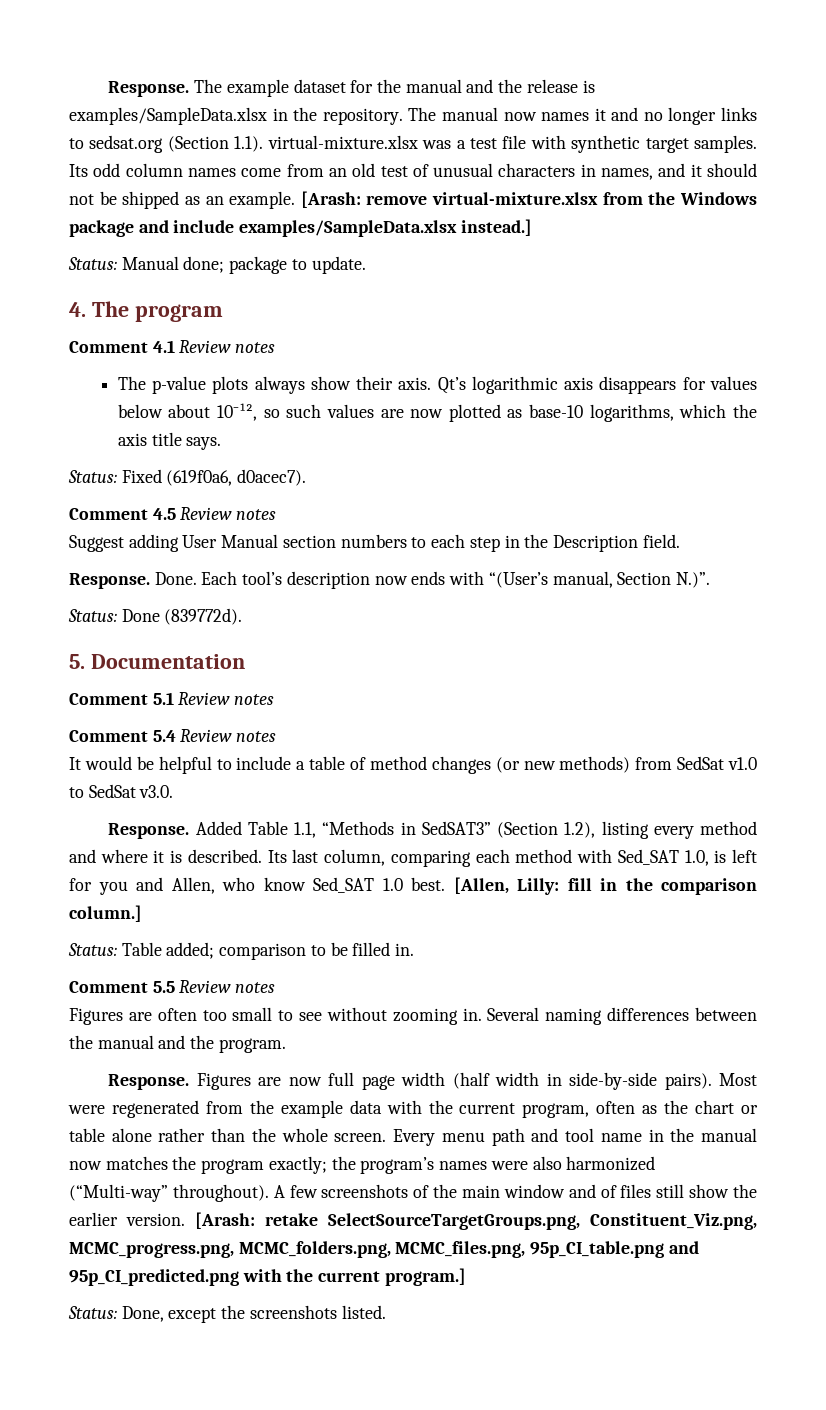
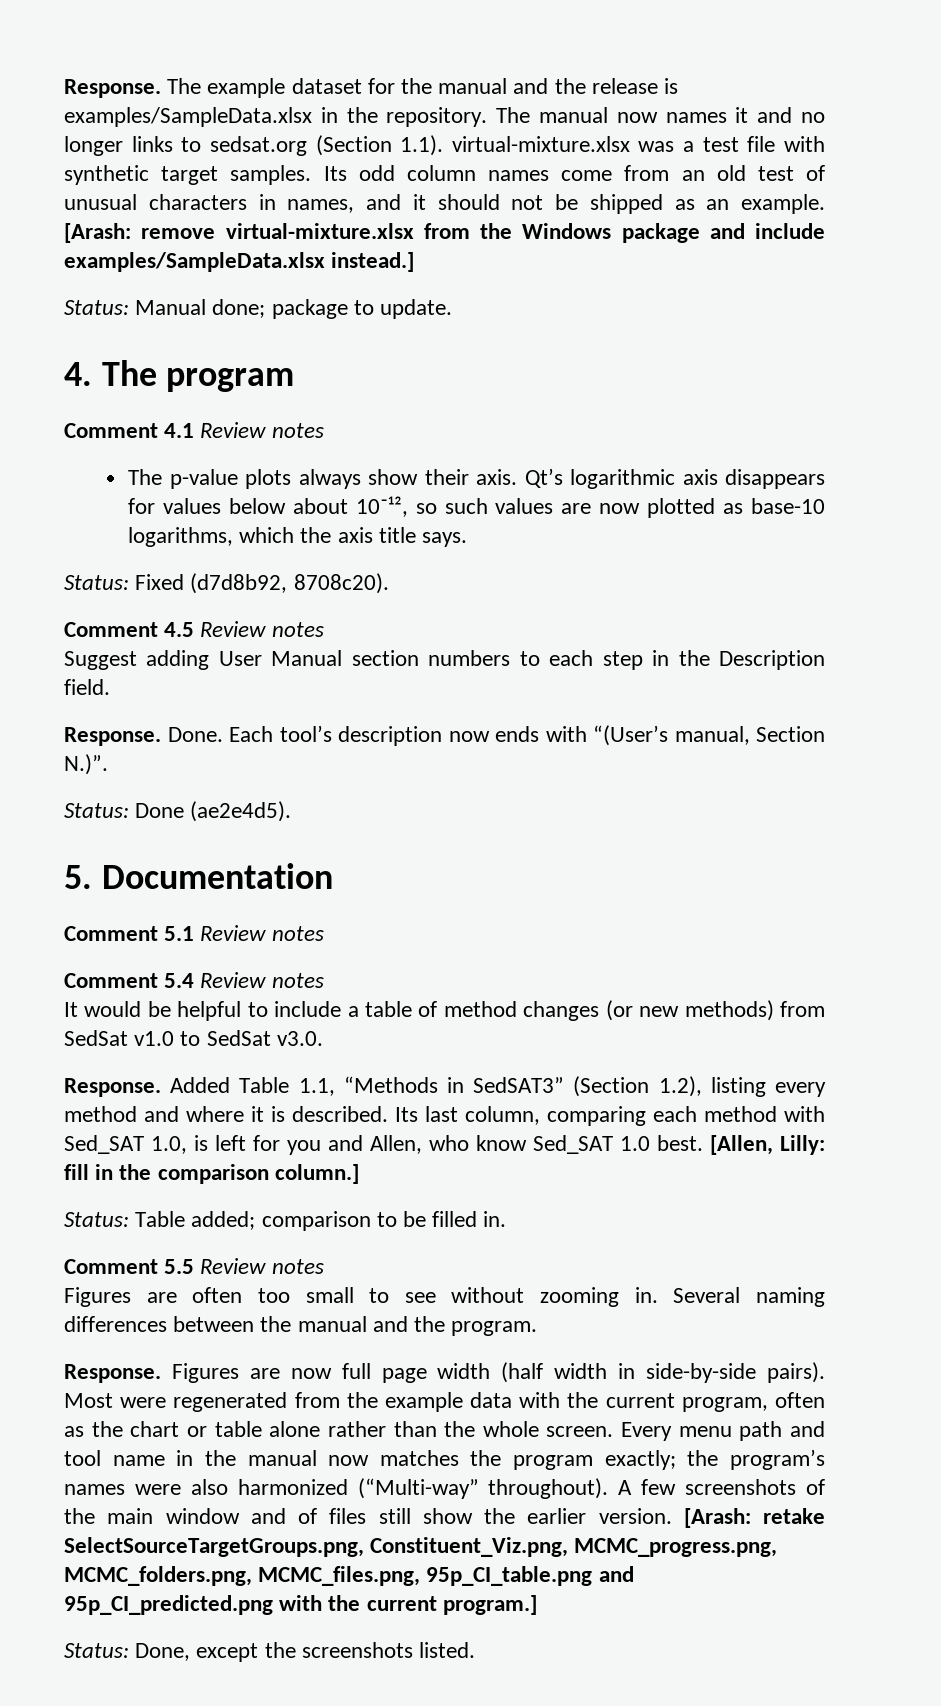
[166,469,307,486] (619f0a6, d0acec7). -> [190,573,389,594] (d7d8b92, 8708c20).
[164,608,243,625] (839772d). -> [190,801,292,822] (ae2e4d5).

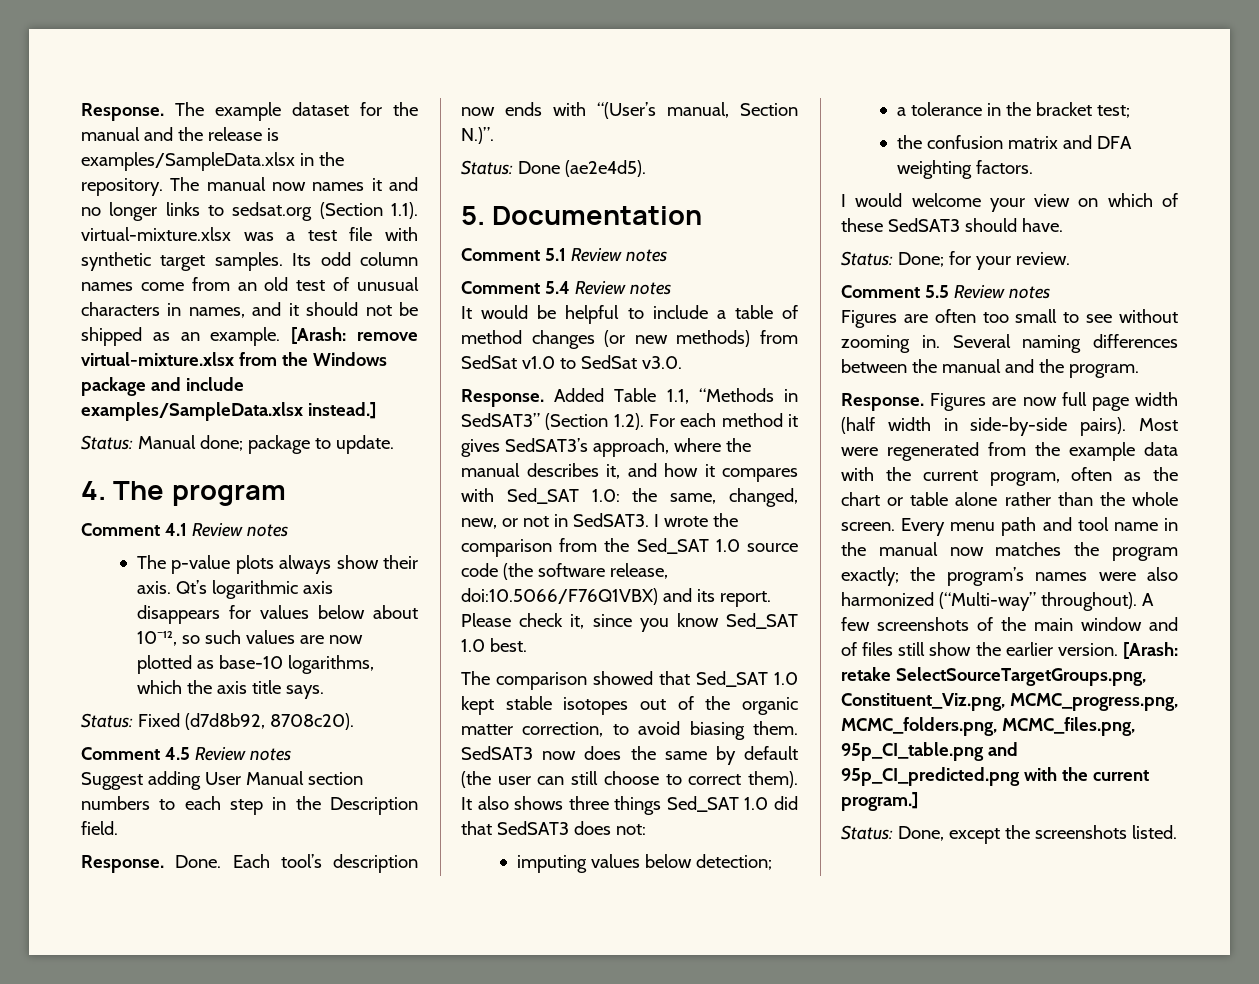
[658,1076,826,1097] [64,1106,825,1126] [64,1135,825,1155] [64,1164,359,1184] [64,1211,507,1231] 1.2), listing every method and where it is described. Its last column, comparing each method with Sed_SAT 1.0, is left for you and Allen, who know Sed_SAT 1.0 best. [Allen, Lilly: fill in the comparison column.] // Status: Table added; comparison to be filled in. -> [613,413,798,430] [461,438,751,457] [461,463,798,482] [461,488,798,507] [461,513,738,529] [461,538,798,557] [461,563,668,580] [461,588,771,607] [461,613,799,632] [461,638,527,652] [461,671,798,690] [461,696,798,715] [461,721,798,740] [461,746,798,765] [461,771,798,788] [461,796,798,815] [461,821,646,835] [516,854,772,873] [896,102,1130,118] [896,135,1132,149] [896,160,1033,179] [841,193,1178,212] [841,218,1063,232] [841,251,1070,270] 1.2). For each method it gives SedSAT3’s approach, where the manual describes it, and how it compares with Sed_SAT 1.0: the same, changed, new, or not in SedSAT3. I wrote the comparison from the Sed_SAT 1.0 source code (the software release, doi:10.5066/F76Q1VBX) and its report. Please check it, since you know Sed_SAT 1.0 best. // The comparison showed that Sed_SAT 1.0 kept stable isotopes out of the organic matter correction, to avoid biasing them. SedSAT3 now does the same by default (the user can still choose to correct them). It also shows three things Sed_SAT 1.0 did that SedSAT3 does not: // imputing values below detection; // a tolerance in the bracket test; // the confusion matrix and DFA weighting factors. // I would welcome your view on which of these SedSAT3 should have. // Status: Done; for your review.

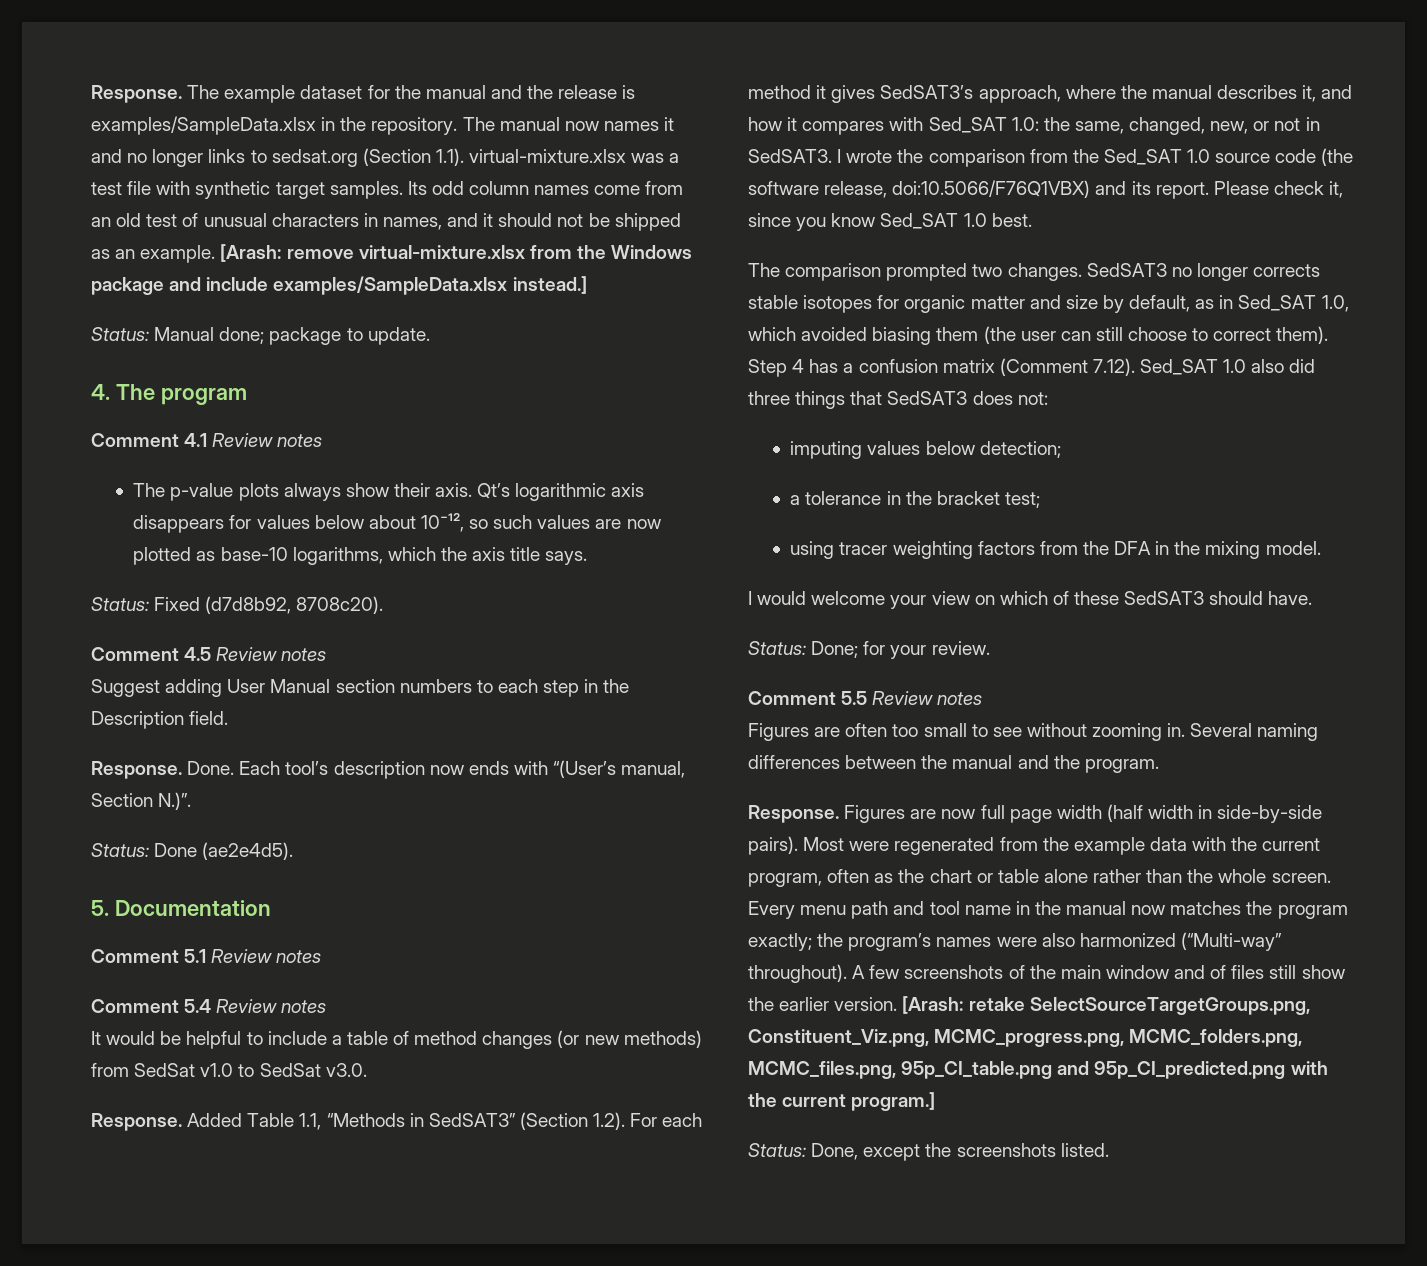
[593,671,798,687] [461,696,798,715] [461,721,798,740] [461,746,798,765] showed that Sed_SAT 1.0 kept stable isotopes out of the organic matter correction, to avoid biasing them. SedSAT3 now does the same by default -> [886,263,1321,281] [748,295,1349,313] [748,327,979,345] prompted two changes. SedSAT3 no longer corrects stable isotopes for organic matter and size by default, as in Sed_SAT 1.0, which avoided biasing them
[461,796,798,815] It also shows three things Sed_SAT 1.0 did -> [748,358,1316,377] [748,391,846,409] Step 4 has a confusion matrix (Comment 7.12). Sed_SAT 1.0 also did three things
[896,135,1132,149] [896,160,1033,179] the confusion matrix and DFA weighting factors. -> [790,541,1321,559] using tracer weighting factors from the DFA in the mixing model.

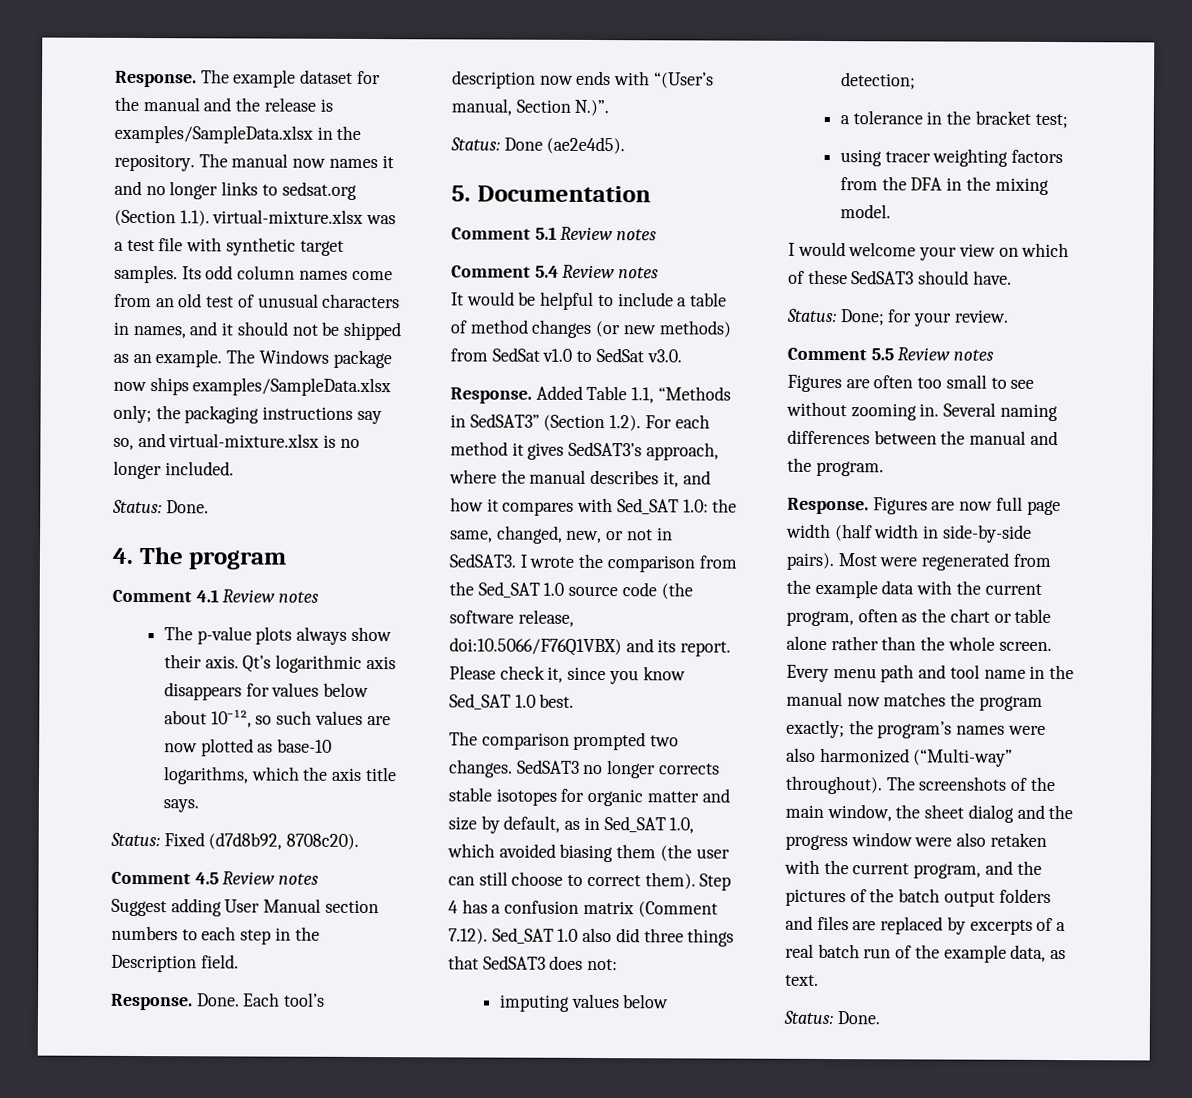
[220,244,693,262] [91,276,587,295] [91,327,430,345] [Arash: remove virtual-mixture.xlsx from the Windows package and include examples/SampleData.xlsx instead.] // Status: Manual done; package to update. -> [226,349,392,369] [113,377,392,397] [113,404,382,425] [113,432,360,450] [113,460,234,480] [112,499,209,514] The Windows package now ships examples/SampleData.xlsx only; the packaging instructions say so, and virtual-mixture.xlsx is no longer included. // Status: Done.
[852,965,900,979] A few -> [885,776,916,791] The
[1105,965,1345,979] [748,996,1310,1015] [748,1029,1303,1047] [748,1061,1328,1079] [748,1092,936,1111] [748,1143,1109,1161] window and of files still show the earlier version. [Arash: retake SelectSourceTargetGroups.png, Constituent_Viz.png, MCMC_progress.png, MCMC_folders.png, MCMC_files.png, 95p_CI_table.png and 95p_CI_predicted.png with the current program.] // Status: Done, except the screenshots listed. -> [826,804,1074,823] [785,832,1047,851] [784,859,1042,879] [785,888,1051,907] [785,915,1067,935] [785,943,1067,963] [785,974,819,986] [783,1010,880,1025] window, the sheet dialog and the progress window were also retaken with the current program, and the pictures of the batch output folders and files are replaced by excerpts of a real batch run of the example data, as text. // Status: Done.

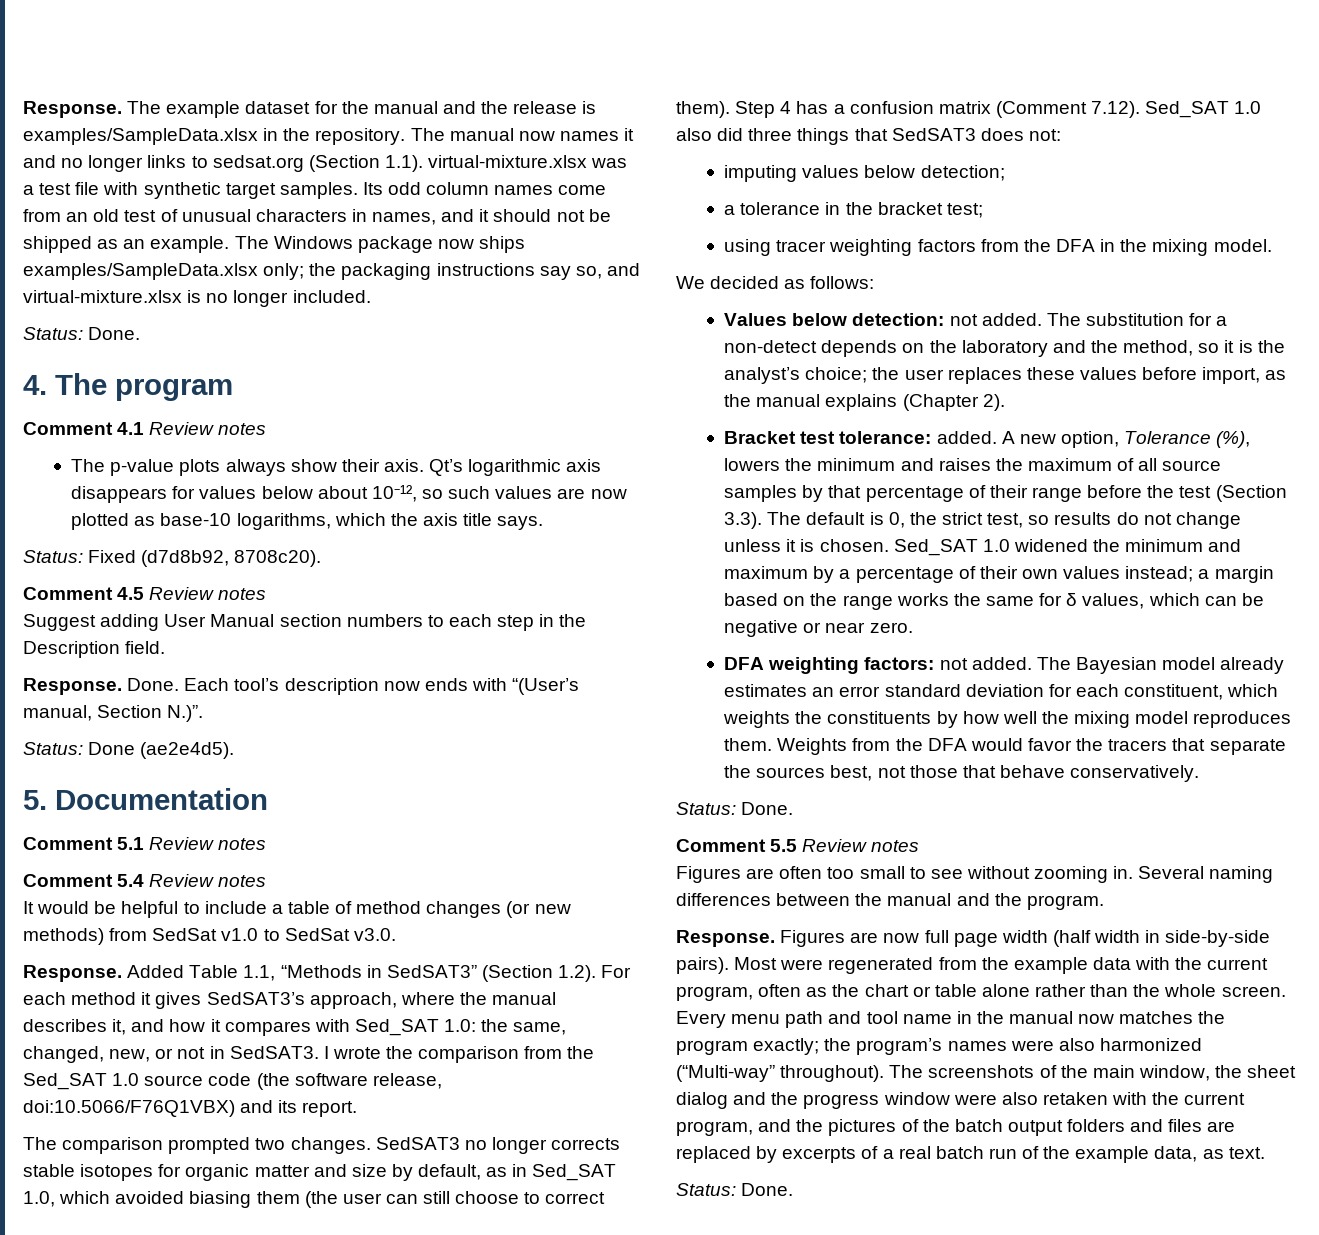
[449,665,686,685] [449,693,575,710] Please check it, since you know Sed_SAT 1.0 best. -> (358, 1109) none
[788,241,1070,261] [788,269,1012,285] [786,308,1009,327] I would welcome your view on which of these SedSAT3 should have. // Status: Done; for your review. -> [676,276,875,289] [724,313,1228,326] [724,340,1285,357] [724,367,1287,384] [724,394,1005,411] [724,431,1251,448] [724,458,1222,471] [724,485,1287,502] [724,512,1241,529] [724,539,1242,556] [724,566,1274,583] [724,593,1264,610] [724,620,913,637] [724,657,1285,674] [724,684,1279,700] [723,711,1292,728] [724,738,1286,755] [724,765,1200,782] [676,802,794,815] We decided as follows: // Values below detection: not added. The substitution for a non-detect depends on the laboratory and the method, so it is the analyst’s choice; the user replaces these values before import, as the manual explains (Chapter 2). // Bracket test tolerance: added. A new option, Tolerance (%), lowers the minimum and raises the maximum of all source samples by that percentage of their range before the test (Section 3.3). The default is 0, the strict test, so results do not change unless it is chosen. Sed_SAT 1.0 widened the minimum and maximum by a percentage of their own values instead; a margin based on the range works the same for δ values, which can be negative or near zero. // DFA weighting factors: not added. The Bayesian model already estimates an error standard deviation for each constituent, which weights the constituents by how well the mixing model reproduces them. Weights from the DFA would favor the tracers that separate the sources best, not those that behave conservatively. // Status: Done.

